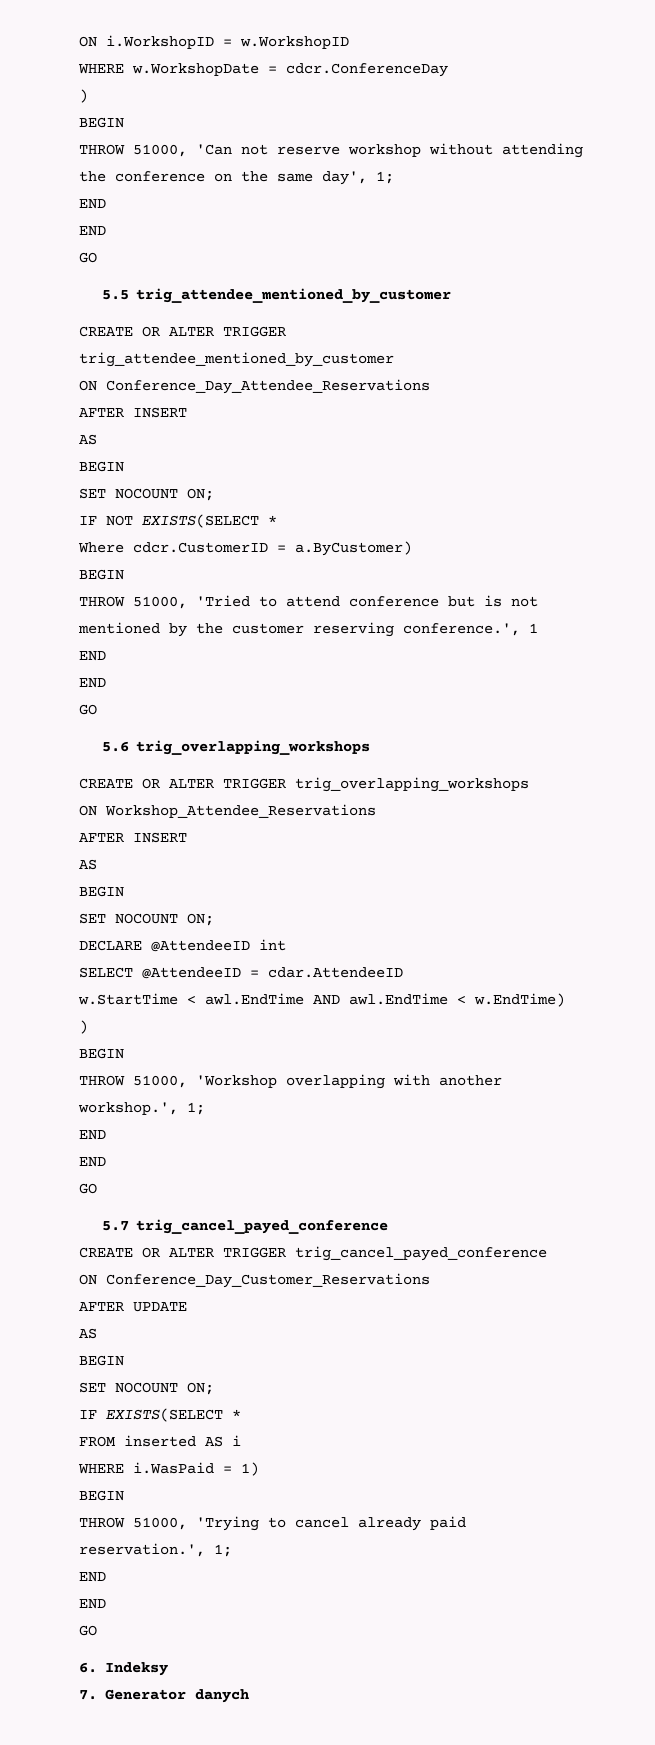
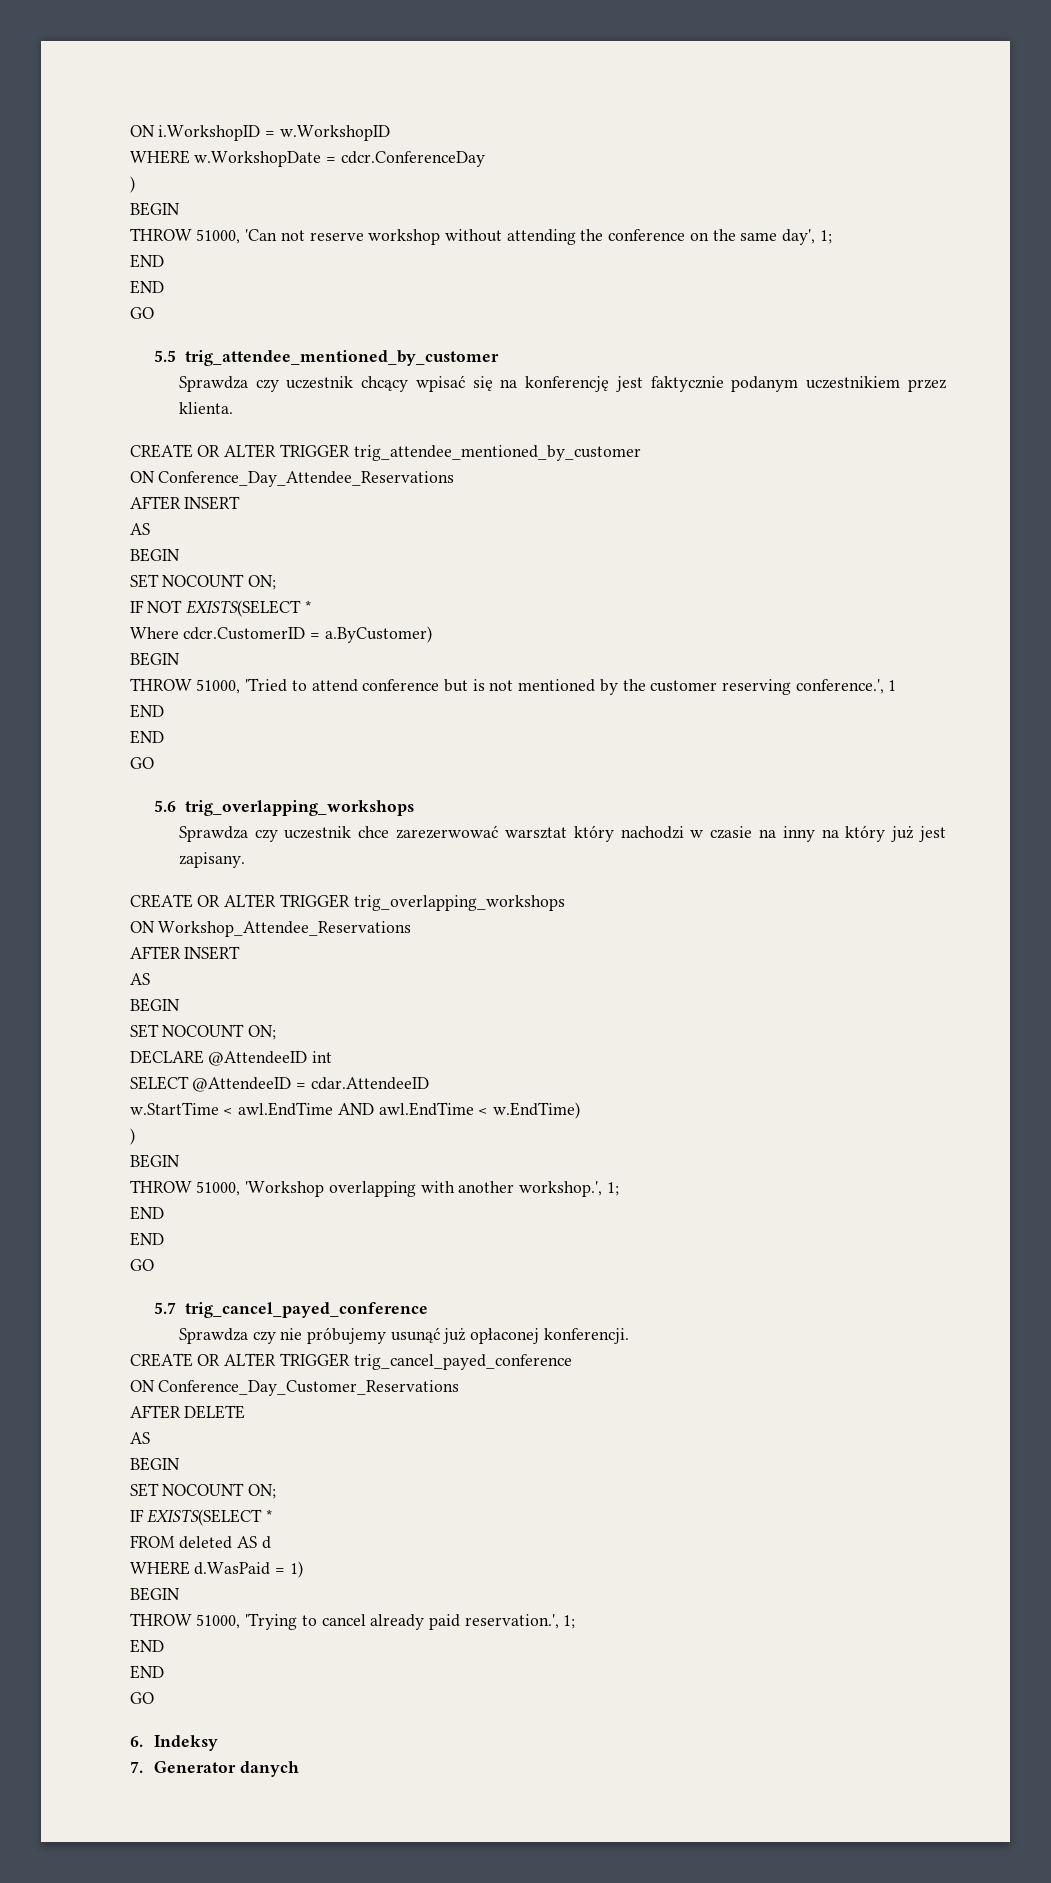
(452, 295) none -> [178,375,948,392] [178,402,233,414] // Sprawdza czy uczestnik chcący wpisać się na konferencję jest faktycznie podanym uczestnikiem przez klienta.
(371, 747) none -> [178,825,947,842] [178,852,245,868] // Sprawdza czy uczestnik chce zarezerwować warsztat który nachodzi w czasie na inny na który już jest zapisany.
(389, 1226) none -> [178,1327,629,1344] // Sprawdza czy nie próbujemy usunąć już opłaconej konferencji.
[132,1302,187,1312] UPDATE -> [184,1405,246,1419] DELETE
[123,1435,241,1447] [77,1462,214,1474] inserted AS i // WHERE i.WasPaid -> [179,1536,271,1549] [129,1561,271,1575] deleted AS d // WHERE d.WasPaid

